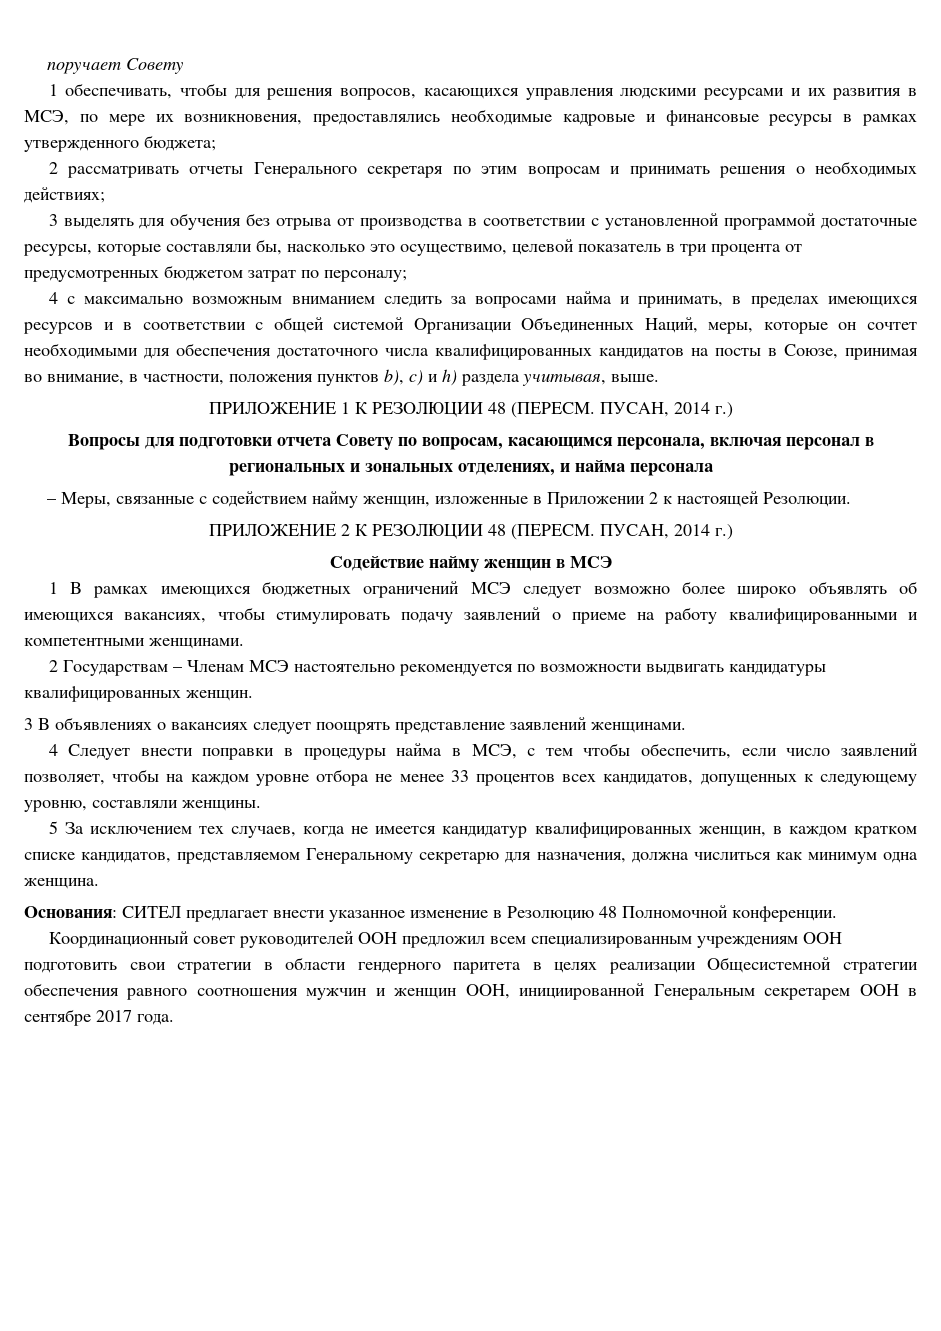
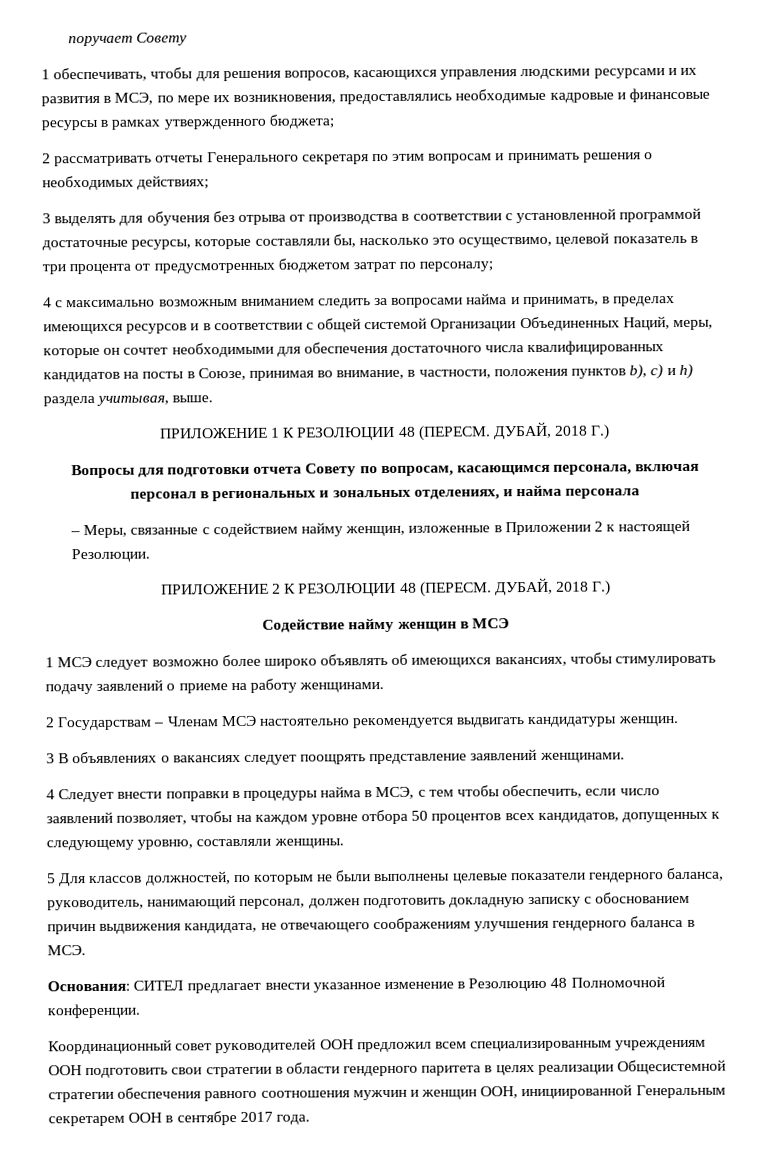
[599,402,733,418] ПУСАН, 2014 г.) -> [492,421,611,440] ДУБАЙ, 2018 Г.)
[599,524,733,540] ПУСАН, 2014 г.) -> [494,577,612,596] ДУБАЙ, 2018 Г.)
[69,581,460,598] В рамках имеющихся бюджетных ограничений -> (54, 662) none
[728,608,918,624] [24,638,145,646] квалифицированными и компетентными -> (297, 685) none
[516,664,642,672] по возможности -> (455, 723) none
[24,686,181,702] квалифицированных -> (618, 722) none
[375,770,469,782] не менее 33 -> [411,810,429,821] 50
[64,822,917,838] [24,848,919,864] [24,878,99,889] За исключением тех случаев, когда не имеется кандидатур квалифицированных женщин, в каждом кратком списке кандидатов, представляемом Генеральному секретарю для назначения, должна числиться как минимум одна женщина. -> [59,867,725,887] [47,891,691,911] [47,915,695,935] [47,945,86,956] Для классов должностей, по которым не были выполнены целевые показатели гендерного баланса, руководитель, нанимающий персонал, должен подготовить докладную записку с обоснованием причин выдвижения кандидата, не отвечающего соображениям улучшения гендерного баланса в МСЭ.

